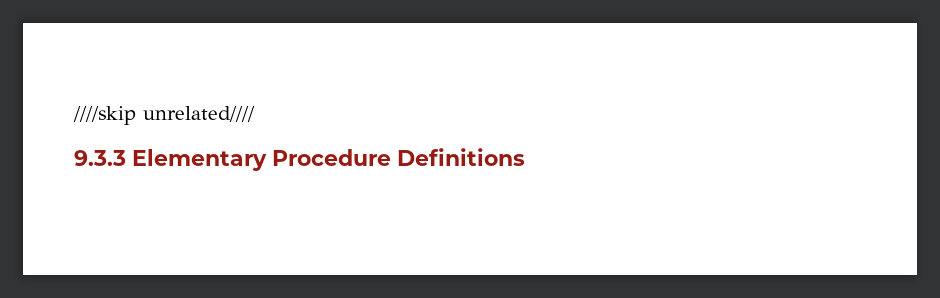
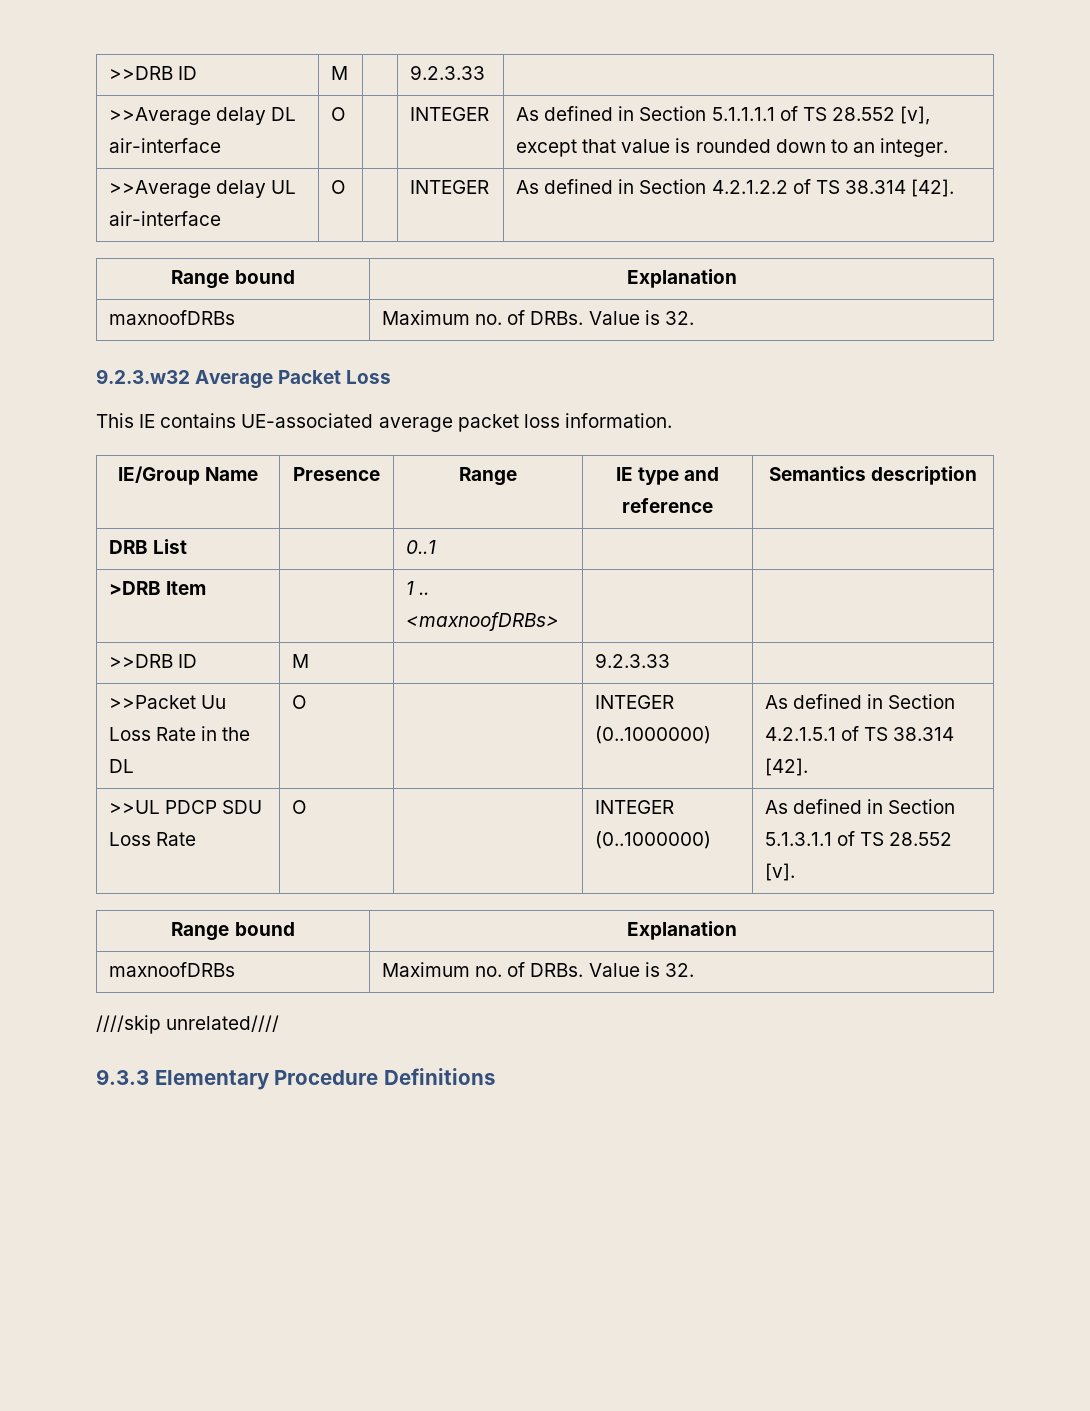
(73, 115) none -> [109,66,198,80] [331,66,349,80] [410,65,486,80] [109,107,297,125] [109,138,222,153] [331,107,347,121] [410,107,490,121] [516,106,931,125] [516,138,949,157] [109,180,297,198] [109,211,222,226] [331,180,347,194] [410,180,490,194] [516,179,955,197] [171,270,295,289] [626,269,737,288] [109,310,236,325] [382,310,694,325] [96,369,392,389] [96,413,672,432] [117,466,259,485] [293,467,380,481] [459,467,517,486] [615,467,720,485] [622,498,713,513] [768,466,978,485] [109,539,188,554] [406,540,437,554] [109,581,207,595] [406,581,430,595] [406,612,560,631] [109,654,198,668] [292,654,310,668] [595,653,671,668] [109,695,227,709] [109,726,251,741] [109,759,135,773] [292,695,308,709] [595,695,675,709] [595,726,712,744] [765,694,956,709] [765,726,955,741] [765,758,809,776] [109,800,263,814] [109,832,197,846] [292,800,308,814] [595,800,675,814] [595,831,712,849] [765,799,956,814] [765,831,953,846] [765,863,796,881] [171,922,295,941] [626,921,737,940] [109,962,236,977] [382,962,694,977] >>DRB ID | M | | 9.2.3.33 | // >>Average delay DL air-interface | O | | INTEGER | As defined in Section 5.1.1.1.1 of TS 28.552 [v], except that value is rounded down to an integer. // >>Average delay UL air-interface | O | | INTEGER | As defined in Section 4.2.1.2.2 of TS 38.314 [42]. // Range bound | Explanation // maxnoofDRBs | Maximum no. of DRBs. Value is 32. // 9.2.3.w32 Average Packet Loss // This IE contains UE-associated average packet loss information. // IE/Group Name | Presence | Range | IE type and reference | Semantics description // DRB List | | 0..1 | | // >DRB Item | | 1 .. <maxnoofDRBs> | | // >>DRB ID | M | | 9.2.3.33 | // >>Packet Uu Loss Rate in the DL | O | | INTEGER (0..1000000) | As defined in Section 4.2.1.5.1 of TS 38.314 [42]. // >>UL PDCP SDU Loss Rate | O | | INTEGER (0..1000000) | As defined in Section 5.1.3.1.1 of TS 28.552 [v]. // Range bound | Explanation // maxnoofDRBs | Maximum no. of DRBs. Value is 32. //

